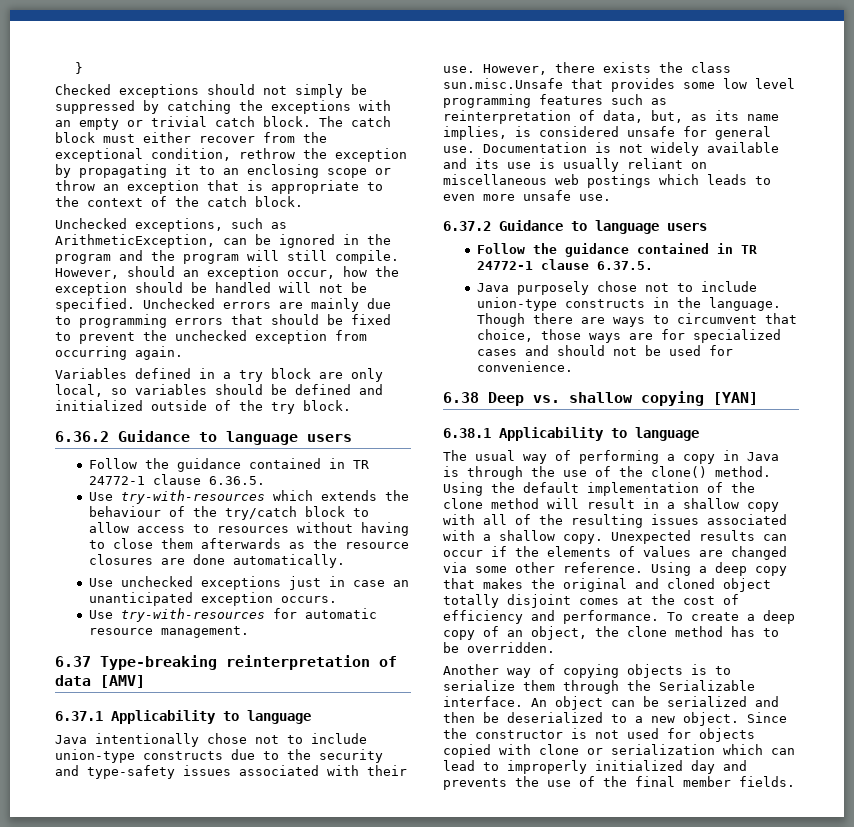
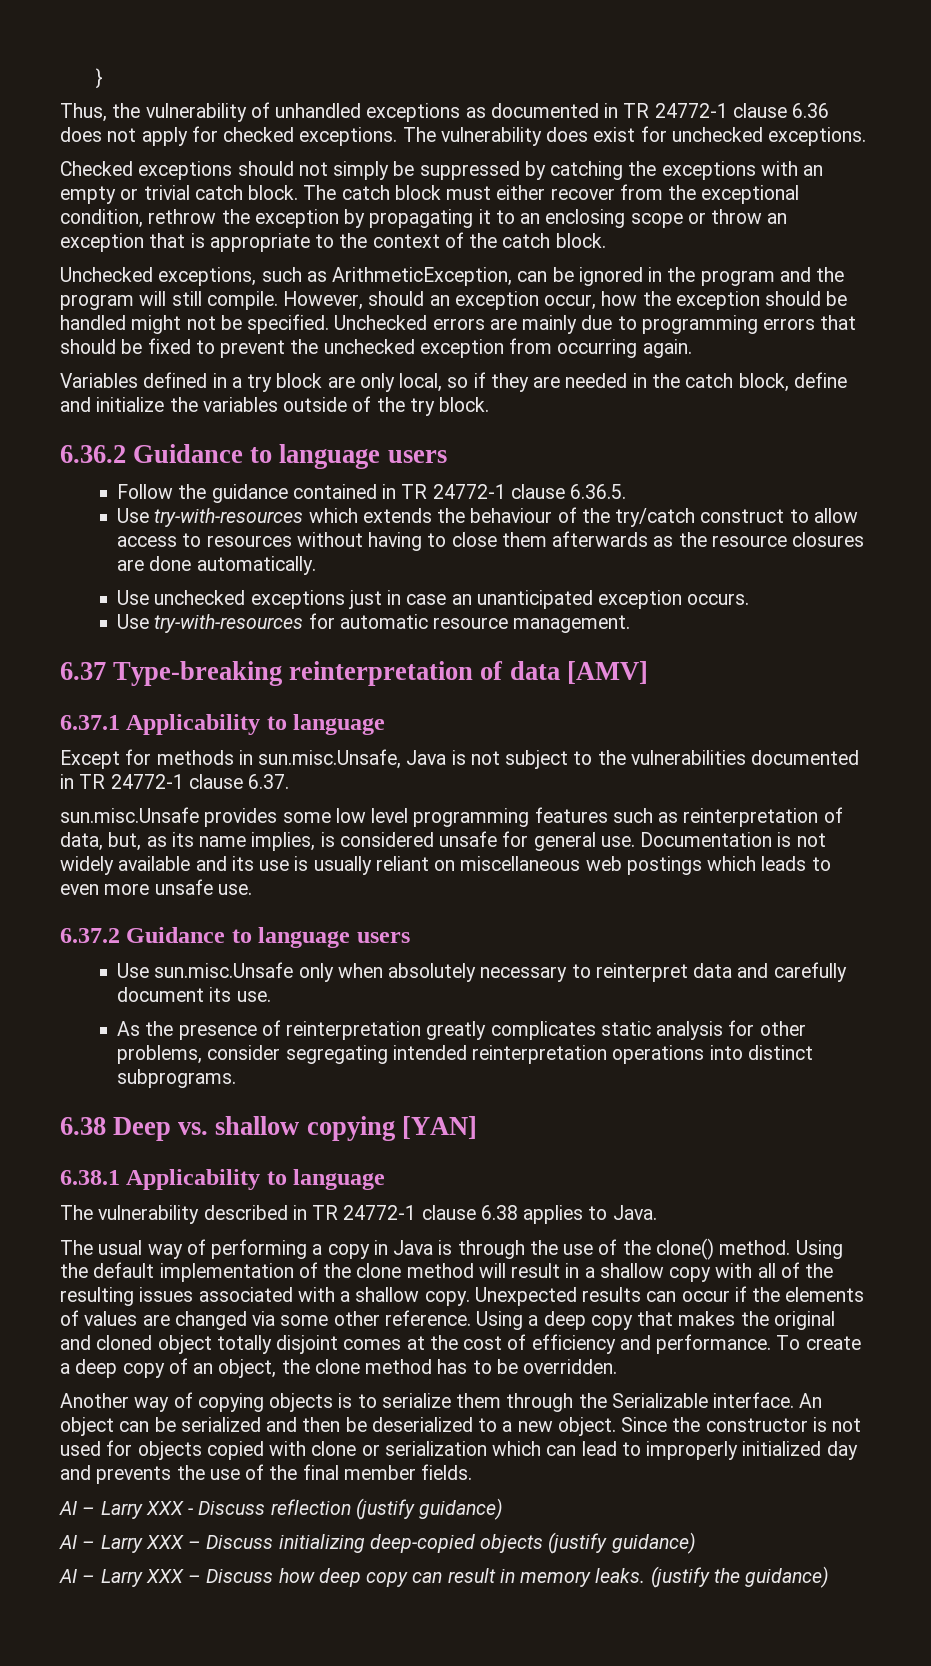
(83, 68) none -> [60,102,830,122] [60,126,867,146] // Thus, the vulnerability of unhandled exceptions as documented in TR 24772-1 clause 6.36 does not apply for checked exceptions. The vulnerability does exist for unchecked exceptions.
[279,282,311,293] will -> [131,315,182,334] might
[135,384,383,395] [55,400,143,411] variables should be defined and initialized -> [473,372,847,392] [60,397,278,412] if they are needed in the catch block, define and initialize the variables
[305,506,346,517] block -> [700,509,785,523] construct
[55,733,367,747] [55,749,383,763] [55,765,407,779] [443,62,731,75] [443,78,603,89] Java intentionally chose not to include union-type constructs due to the security and type-safety issues associated with their use. However, there exists the class sun.misc.Unsafe that -> [60,749,860,769] [60,774,290,789] [60,807,199,823] Except for methods in sun.misc.Unsafe, Java is not subject to the vulnerabilities documented in TR 24772-1 clause 6.37. // sun.misc.Unsafe
[477,243,758,257] [477,259,654,270] [477,281,758,295] [477,297,782,311] [477,313,798,327] [477,329,782,343] [477,345,734,356] [477,361,574,372] Follow the guidance contained in TR 24772-1 clause 6.37.5. // Java purposely chose not to include union-type constructs in the language. Though there are ways to circumvent that choice, those ways are for specialized cases and should not be used for convenience. -> [117,962,847,982] [117,987,271,1002] [117,1020,806,1040] [117,1045,813,1064] [117,1069,237,1088] Use sun.misc.Unsafe only when absolutely necessary to reinterpret data and carefully document its use. // As the presence of reinterpretation greatly complicates static analysis for other problems, consider segregating intended reinterpretation operations into distinct subprograms.
(699, 434) none -> [60,1205,657,1224] // The vulnerability described in TR 24772-1 clause 6.38 applies to Java.
(795, 781) none -> [59,1498,504,1520] [59,1532,696,1554] [59,1566,830,1588] // AI – Larry XXX - Discuss reflection (justify guidance) // AI – Larry XXX – Discuss initializing deep-copied objects (justify guidance) // AI – Larry XXX – Discuss how deep copy can result in memory leaks. (justify the guidance)

